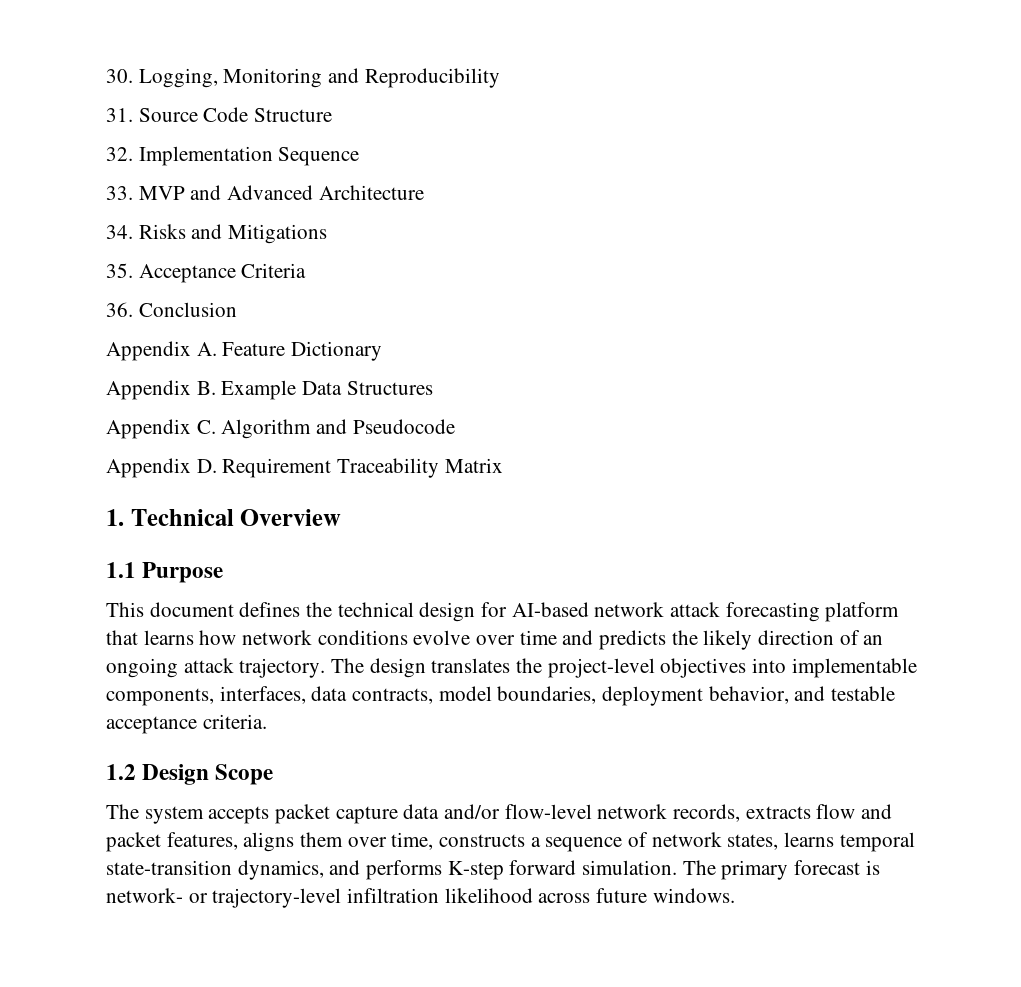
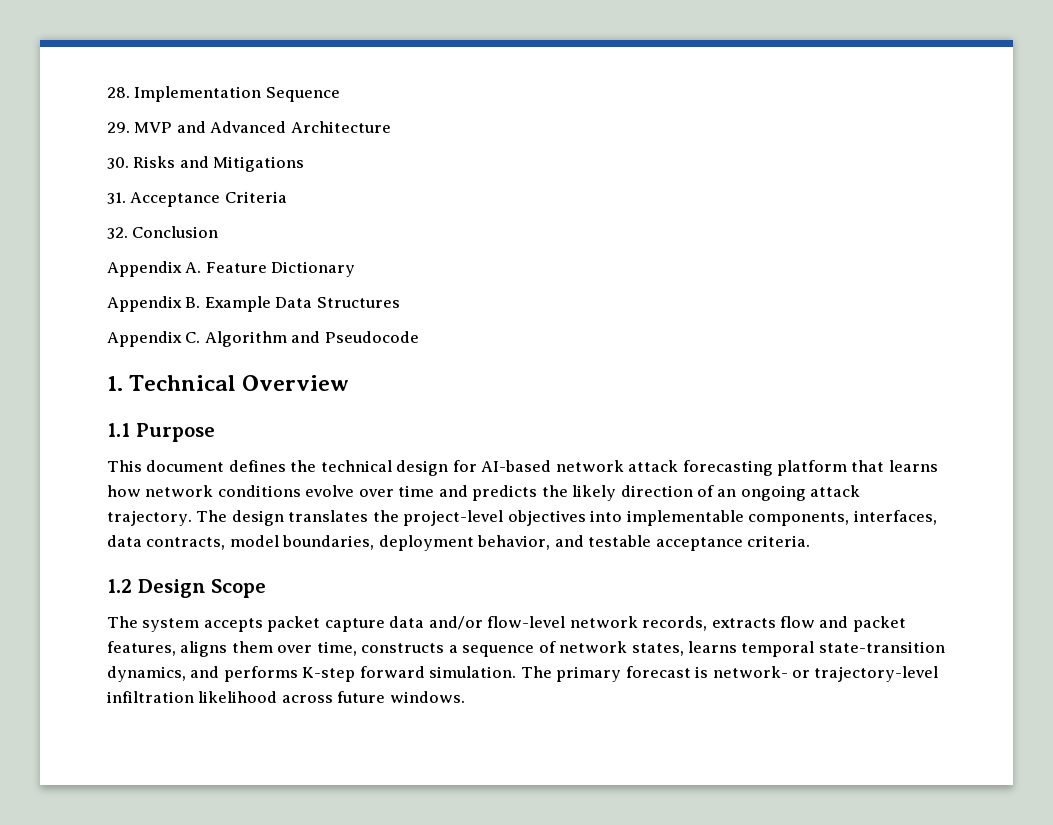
[106,68,500,88] [106,107,333,122] [106,147,133,161] 30. Logging, Monitoring and Reproducibility // 31. Source Code Structure // 32. -> [107,87,130,98] 28.
[106,186,133,200] 33. -> [107,122,130,133] 29.
[106,225,133,239] 34. -> [107,157,129,169] 30.
[106,263,133,278] 35. -> [107,192,126,204] 31.
[106,302,133,317] 36. -> [107,227,128,239] 32.
[106,458,503,478] // Appendix D. Requirement Traceability Matrix -> (419, 337) none

